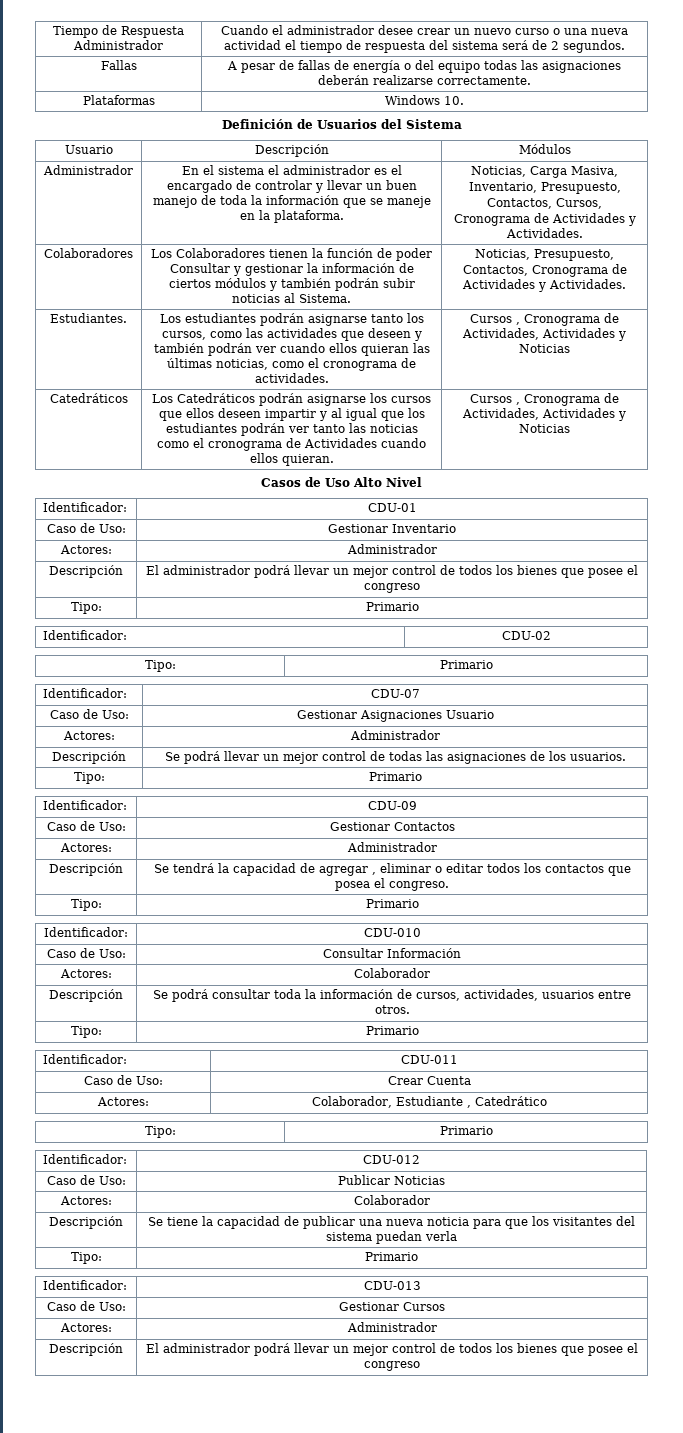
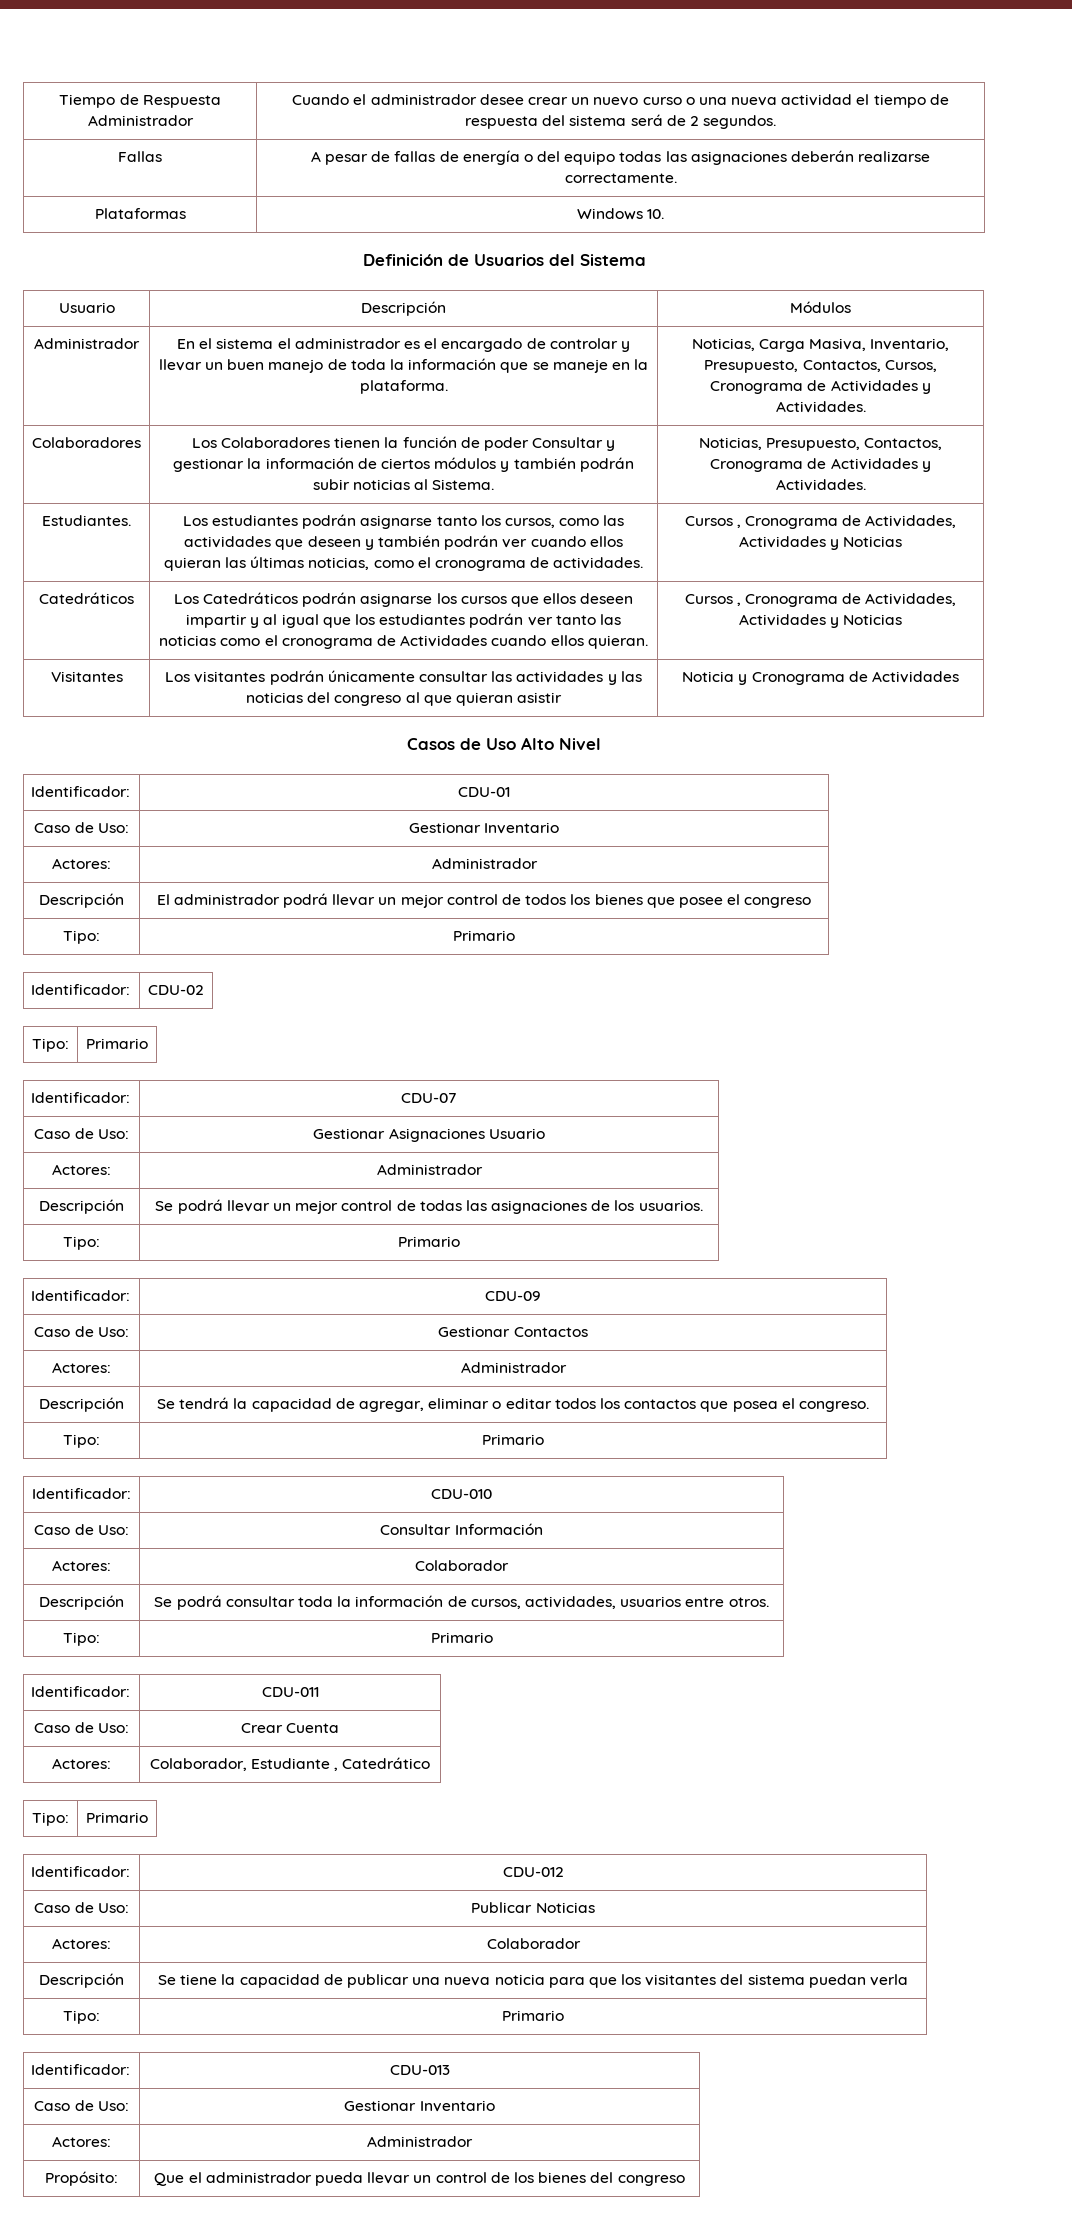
(570, 428) none -> [50,671,123,682] [165,670,642,685] [245,692,563,706] [682,671,959,685] // Visitantes | Los visitantes podrán únicamente consultar las actividades y las noticias del congreso al que quieran asistir | Noticia y Cronograma de Actividades
[318,866,376,876] agregar , -> [359,1401,425,1412] agregar,
[403,1302,445,1311] [59,1323,112,1332] [346,1322,437,1332] [49,1343,123,1356] [146,1343,638,1356] Cursos // Actores: | Administrador // Descripción | El administrador podrá llevar un mejor control de todos los bienes que posee el -> [419,2100,495,2112] [52,2136,111,2147] [367,2136,473,2147] [45,2171,118,2186] [154,2172,614,2186] Inventario // Actores: | Administrador // Propósito: | Que el administrador pueda llevar un control de los bienes del

